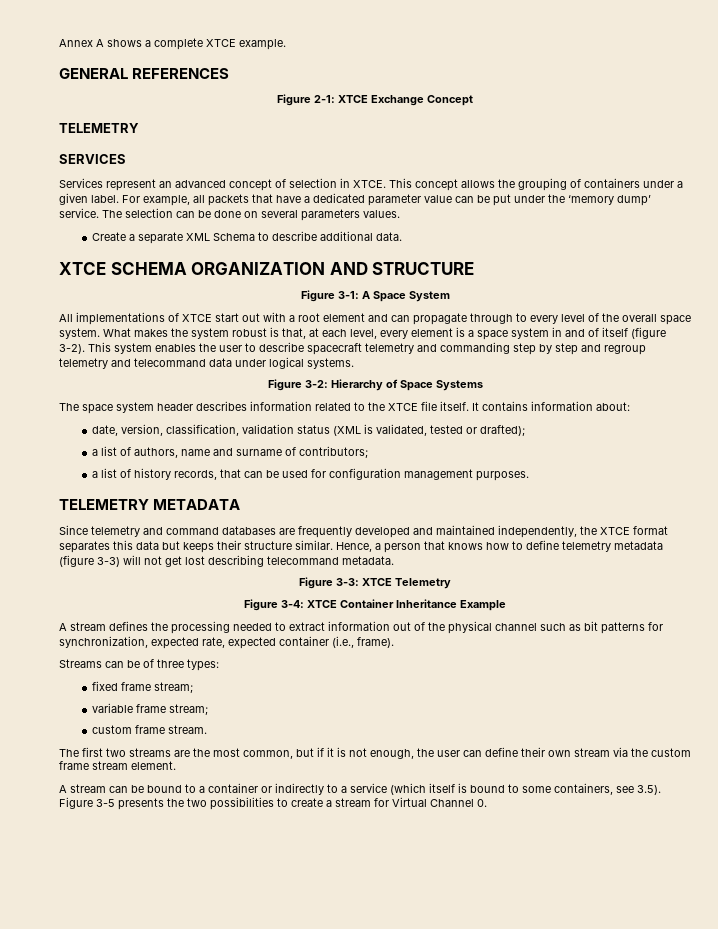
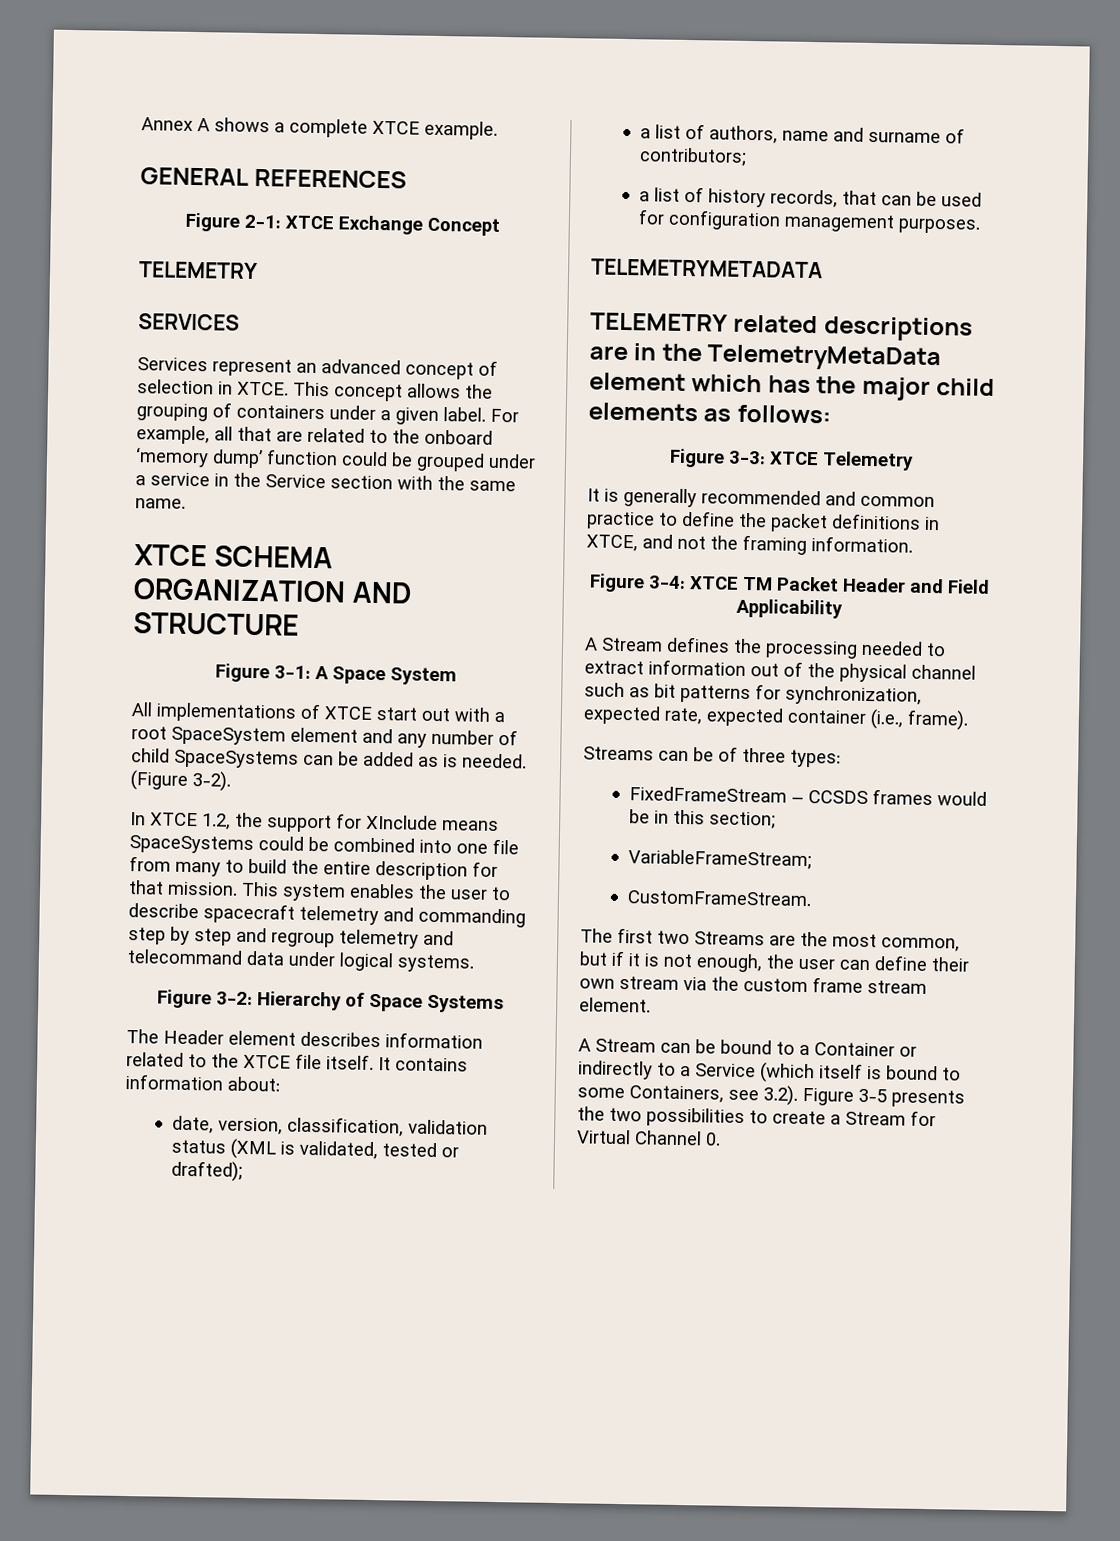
[208,193,651,206] [59,208,400,221] [92,231,403,244] packets that have a dedicated parameter value can be put under the ‘memory dump’ service. The selection can be done on several parameters values. // Create a separate XML Schema to describe additional data. -> [237,426,493,445] [135,447,536,472] [135,472,516,492] [135,498,186,509] that are related to the onboard ‘memory dump’ function could be grouped under a service in the Service section with the same name.
(320, 317) none -> [171,726,286,746] SpaceSystem
[391,313,691,325] [59,327,666,340] [59,344,85,354] can propagate through to every level of the overall space system. What makes the system robust is that, at each level, every element is a space system in and of itself (figure 3-2). -> [397,729,518,748] [131,748,527,769] [130,770,231,792] [130,812,499,833] [129,835,519,855] [129,856,498,881] [128,880,238,896] any number of child SpaceSystems can be added as is needed. (Figure 3-2). // In XTCE 1.2, the support for XInclude means SpaceSystems could be combined into one file from many to build the entire description for that mission.
[82,402,193,414] space system header -> [163,1029,296,1046] Header element
[59,499,241,510] [59,525,668,538] [59,540,663,553] [59,555,394,567] [299,577,451,589] [244,599,506,611] [59,622,106,631] // TELEMETRY METADATA // Since telemetry and command databases are frequently developed and maintained independently, the XTCE format separates this data but keeps their structure similar. Hence, a person that knows how to define telemetry metadata (figure 3-3) will not get lost describing telecommand metadata. // Figure 3-3: XTCE Telemetry // Figure 3-4: XTCE Container Inheritance Example // A stream -> [591,258,823,279] [590,312,973,342] [589,343,942,372] [589,372,996,401] [588,402,831,424] [669,448,914,471] [587,487,935,508] [586,510,940,533] [586,534,913,555] [588,573,990,594] [735,598,843,619] [584,637,663,652] // TELEMETRYMETADATA // TELEMETRY related descriptions are in the TelemetryMetaData element which has the major child elements as follows: // Figure 3-3: XTCE Telemetry // It is generally recommended and common practice to define the packet definitions in XTCE, and not the framing information. // Figure 3-4: XTCE TM Packet Header and Field Applicability // A Stream
[92,681,194,693] [92,703,209,715] [92,725,208,734] fixed frame stream; // variable frame stream; // custom frame stream. -> [628,786,987,806] [628,809,776,829] [627,849,812,870] [626,890,812,907] FixedFrameStream – CCSDS frames would be in this section; // VariableFrameStream; // CustomFrameStream.
[129,748,171,757] streams -> [694,931,765,946] Streams
[70,784,106,793] stream -> [595,1038,656,1053] Stream
[208,783,258,793] container -> [814,1042,895,1057] Container
[350,783,387,793] service -> [695,1063,756,1078] Service
[554,783,661,795] containers, see 3.5). -> [629,1085,798,1106] Containers, see 3.2).
[335,798,371,807] stream -> [845,1111,906,1126] Stream

